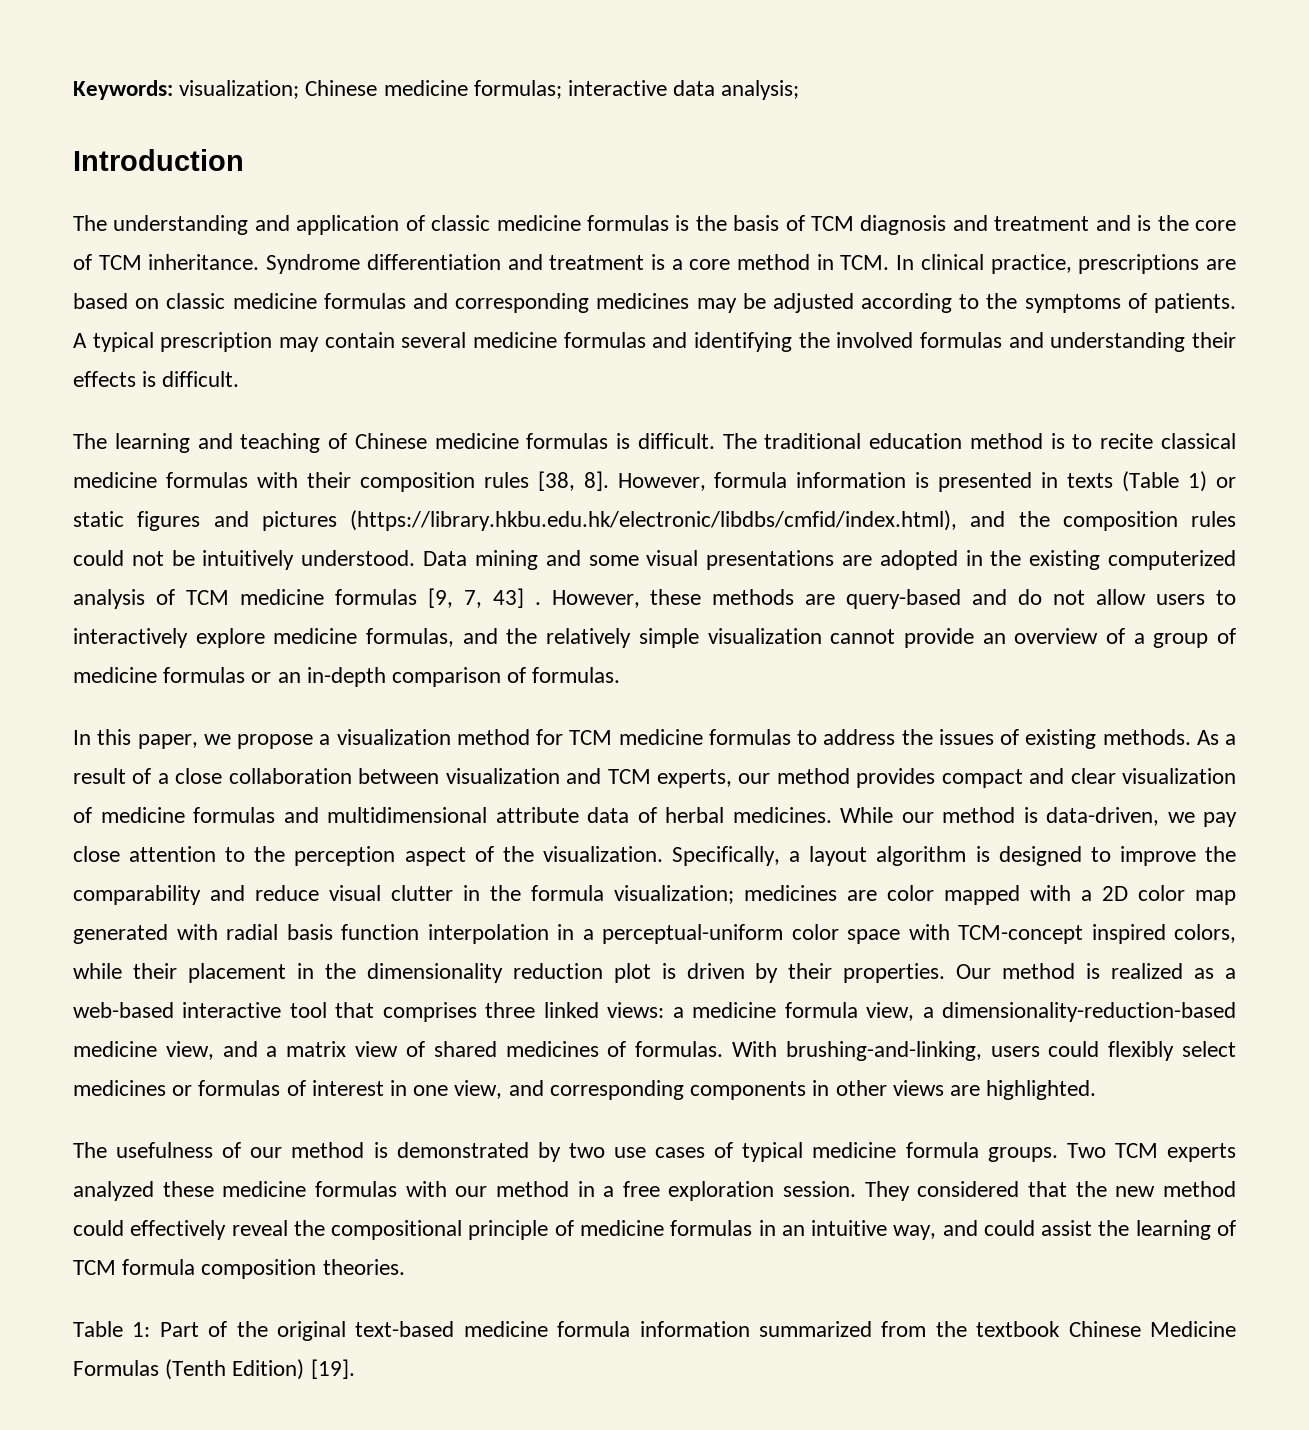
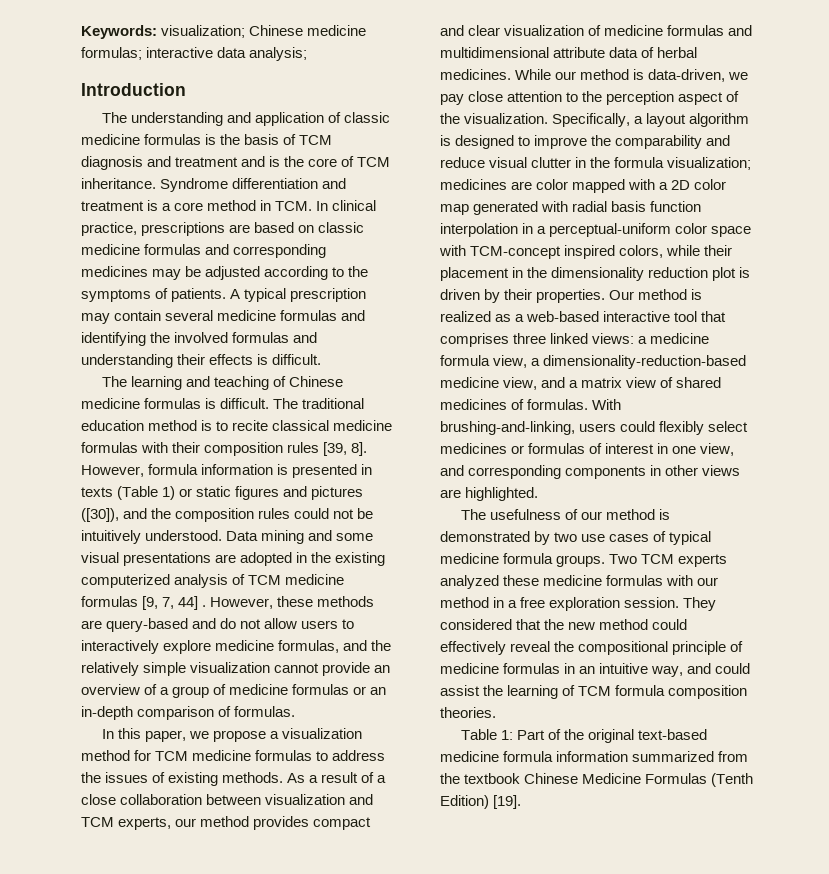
[537,471,575,491] [38, -> [323,442,348,456] [39,
[350,510,957,531] (https://library.hkbu.edu.hk/electronic/libdbs/cmfid/index.html), -> [81,508,119,522] ([30]),
[492,588,524,608] 43] -> [178,596,199,610] 44]

